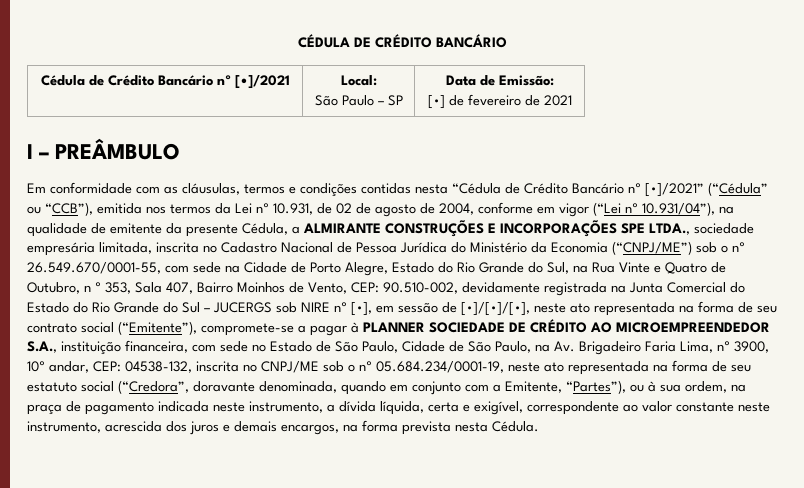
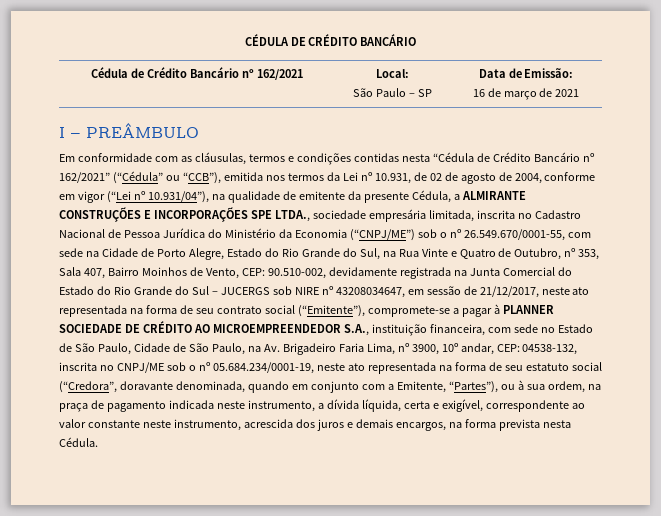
[234,75,290,89] [•]/2021 -> [256,69,303,80] 162/2021
[427,94,521,109] [•] de fevereiro -> [472,88,537,100] 16 de março
[645,183,704,197] [•]/2021” -> [59,172,110,183] 162/2021”
[84,282,101,292] n º -> [564,248,577,257] nº
[351,302,372,316] [•], -> [335,287,405,298] 43208034647,
[461,302,530,316] [•]/[•]/[•], -> [479,286,539,298] 21/12/2017,

